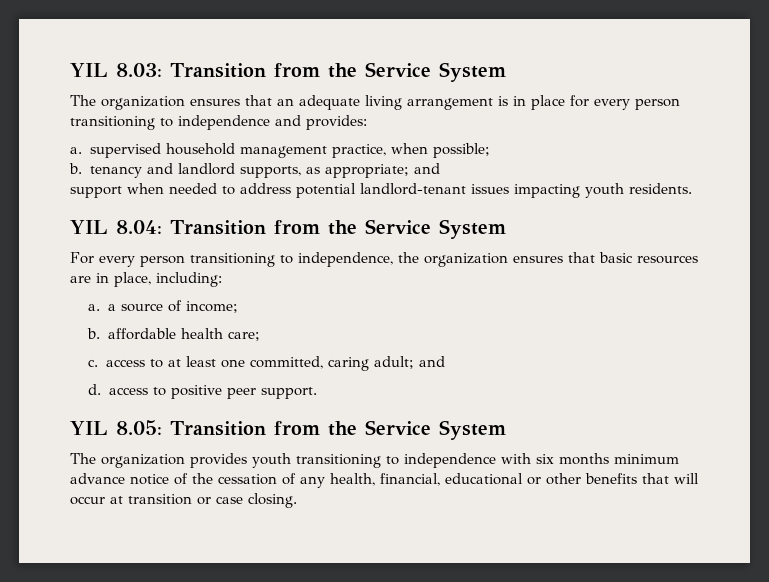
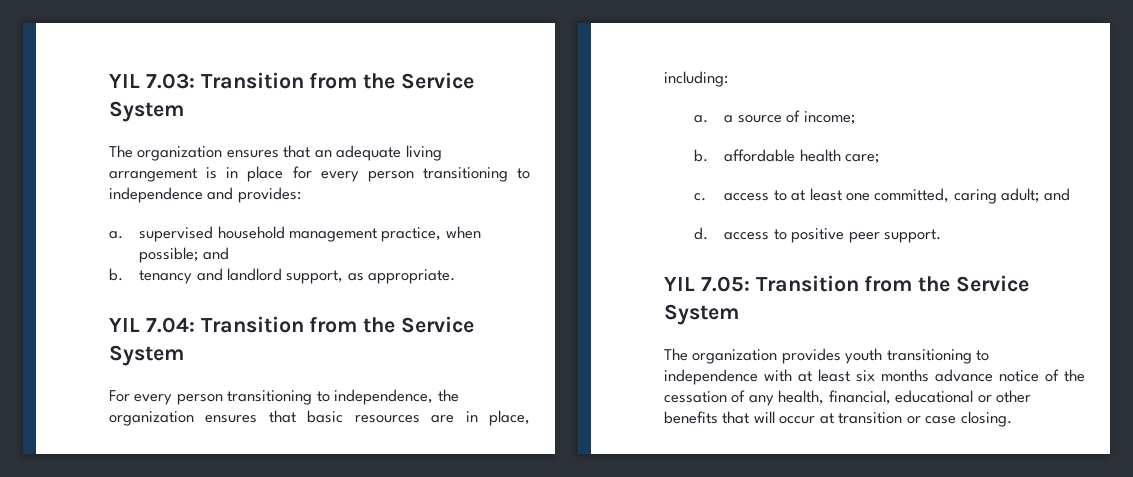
[70,63,162,77] YIL 8.03: -> [109,73,195,89] YIL 7.03:
(490, 150) none -> [202,247,229,260] and
[239,163,440,178] [70,183,692,198] [70,220,162,234] supports, as appropriate; and // support when needed to address potential landlord-tenant issues impacting youth residents. // YIL 8.04: -> [286,269,456,284] [109,317,195,333] support, as appropriate. // YIL 7.04:
[116,420,162,435] 8.05: -> [700,276,750,292] 7.05:
(531, 458) none -> [798,369,850,382] at least
[614,454,679,464] minimum -> (929, 375) none

